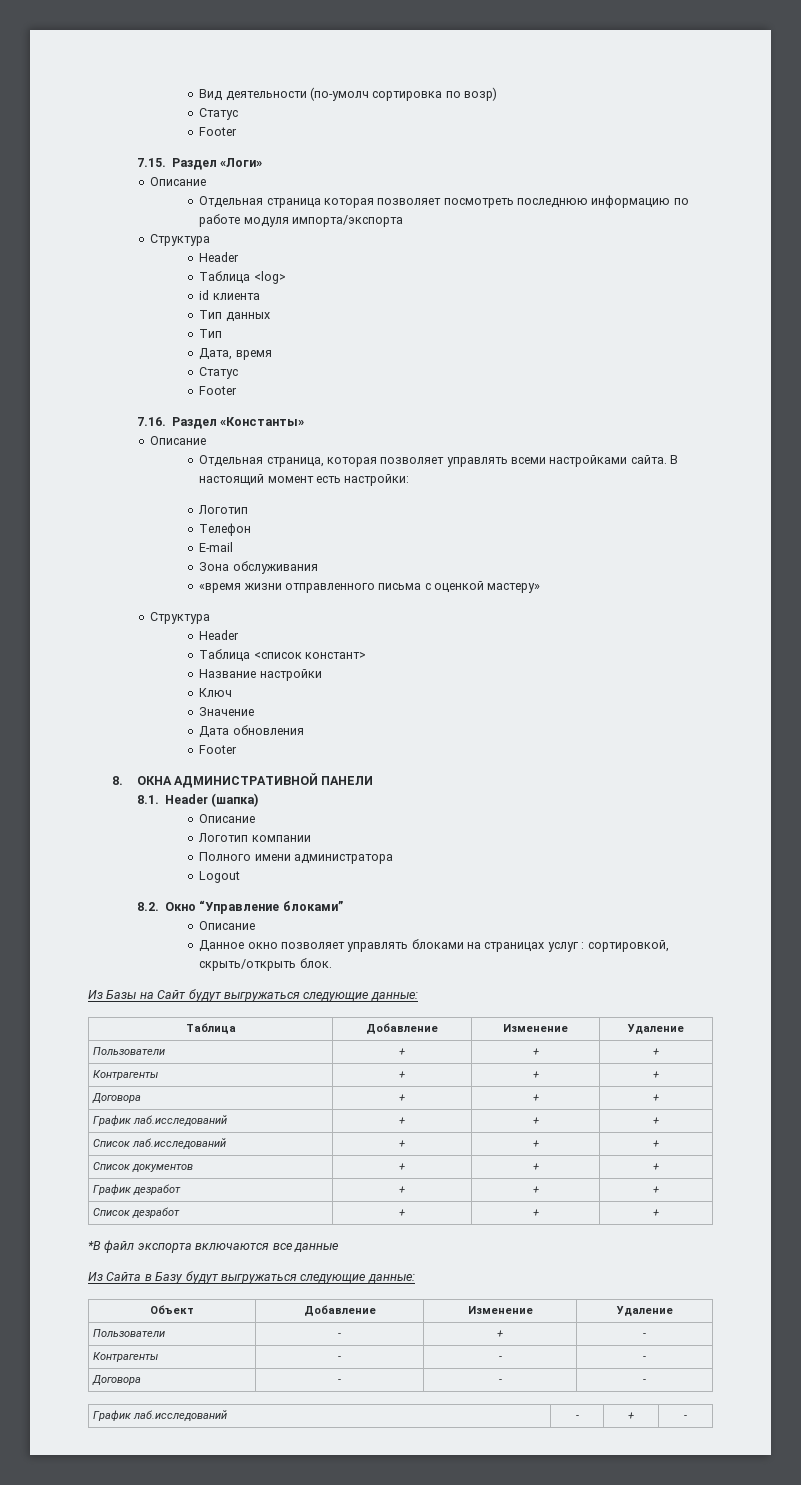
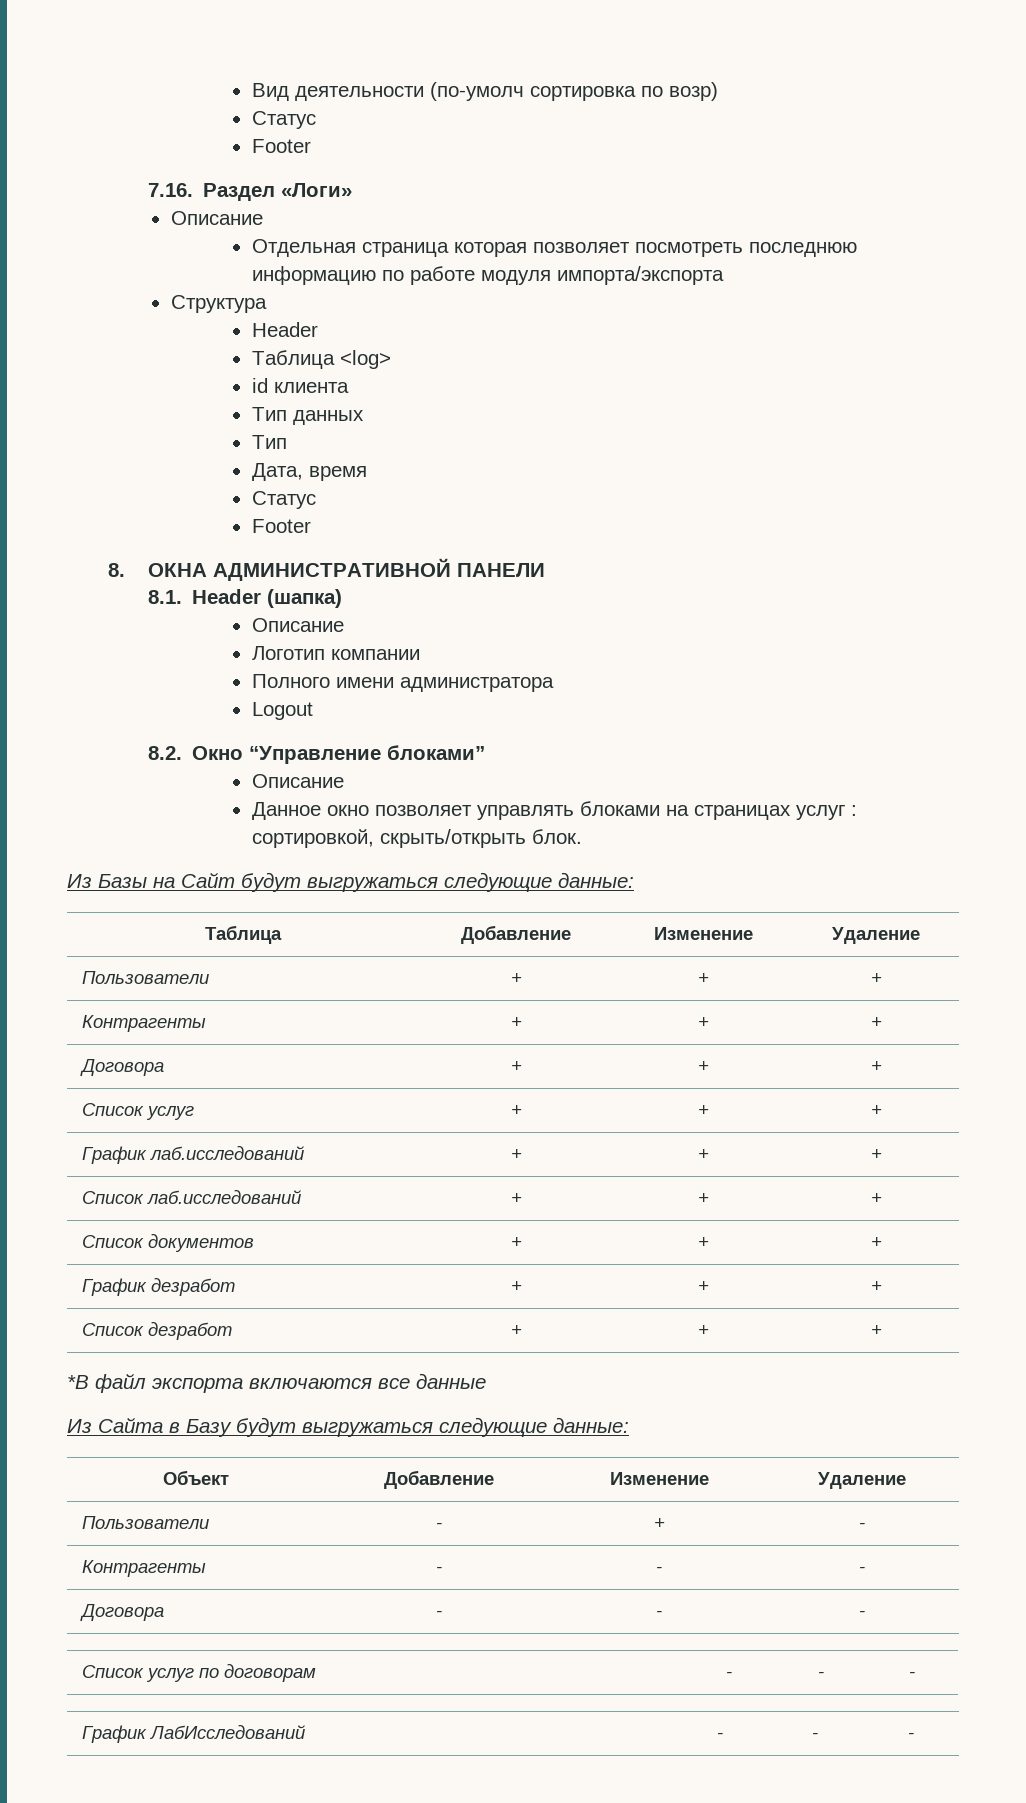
[136,158,166,167] 7.15. -> [148,183,194,197] 7.16.
[136,417,305,429] [150,436,207,445] [199,455,679,467] [199,474,410,486] [198,505,249,514] [199,523,252,536] [199,542,234,552] [199,561,318,574] [199,581,541,593] [150,612,211,624] [199,630,240,640] [199,649,366,662] [199,669,322,681] [199,688,233,697] [199,707,255,716] [199,725,304,738] [199,745,238,754] // 7.16. Раздел «Константы» // Описание // Отдельная страница, которая позволяет управлять всеми настройками сайта. В настоящий момент есть настройки: // Логотип // Телефон // E-mail // Зона обслуживания // «время жизни отправленного письма с оценкой мастеру» // Структура // Header // Таблица <список констант> // Название настройки // Ключ // Значение // Дата обновления // Footer -> (311, 526) none
(659, 1097) none -> [81,1103,194,1120] [510,1105,522,1116] [698,1105,709,1116] [870,1105,882,1116] // Список услуг | + | + | +
[93,1410,228,1422] [575,1415,579,1419] [628,1412,634,1419] [684,1415,687,1419] График лаб.исследований | - | + | - -> [81,1664,316,1682] [725,1672,732,1678] [817,1672,824,1678] [909,1672,915,1678] [81,1725,305,1743] [717,1733,723,1739] [812,1733,818,1739] [907,1733,914,1739] Список услуг по договорам | - | - | - // График ЛабИсследований | - | - | -

